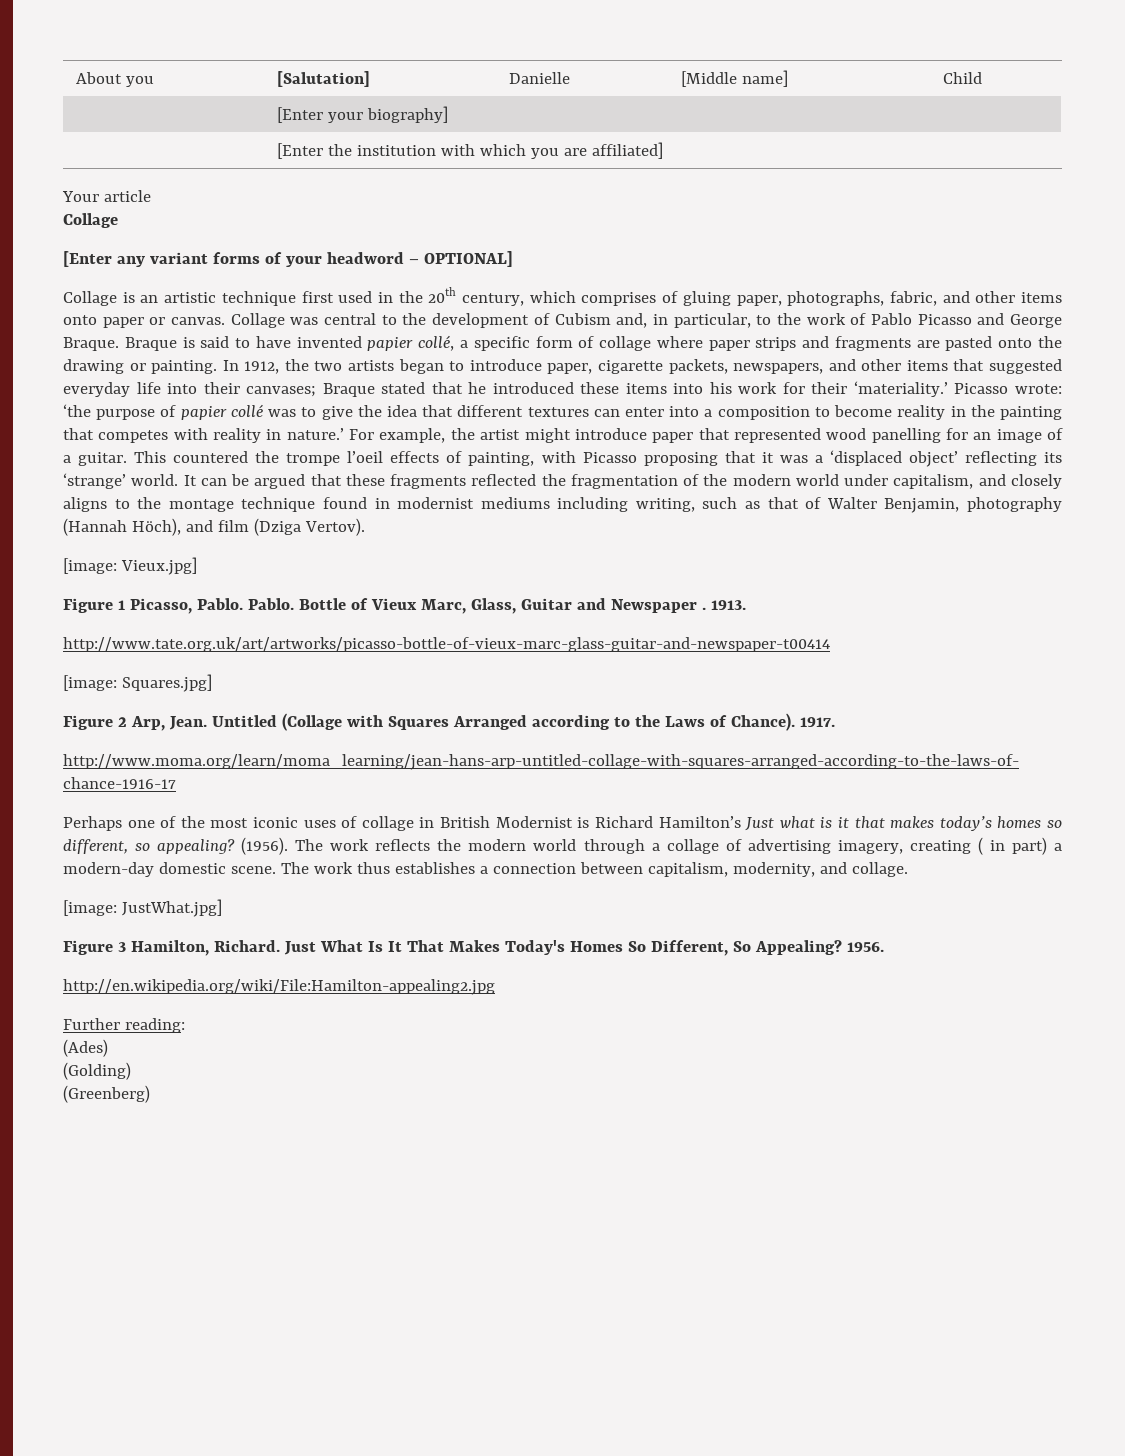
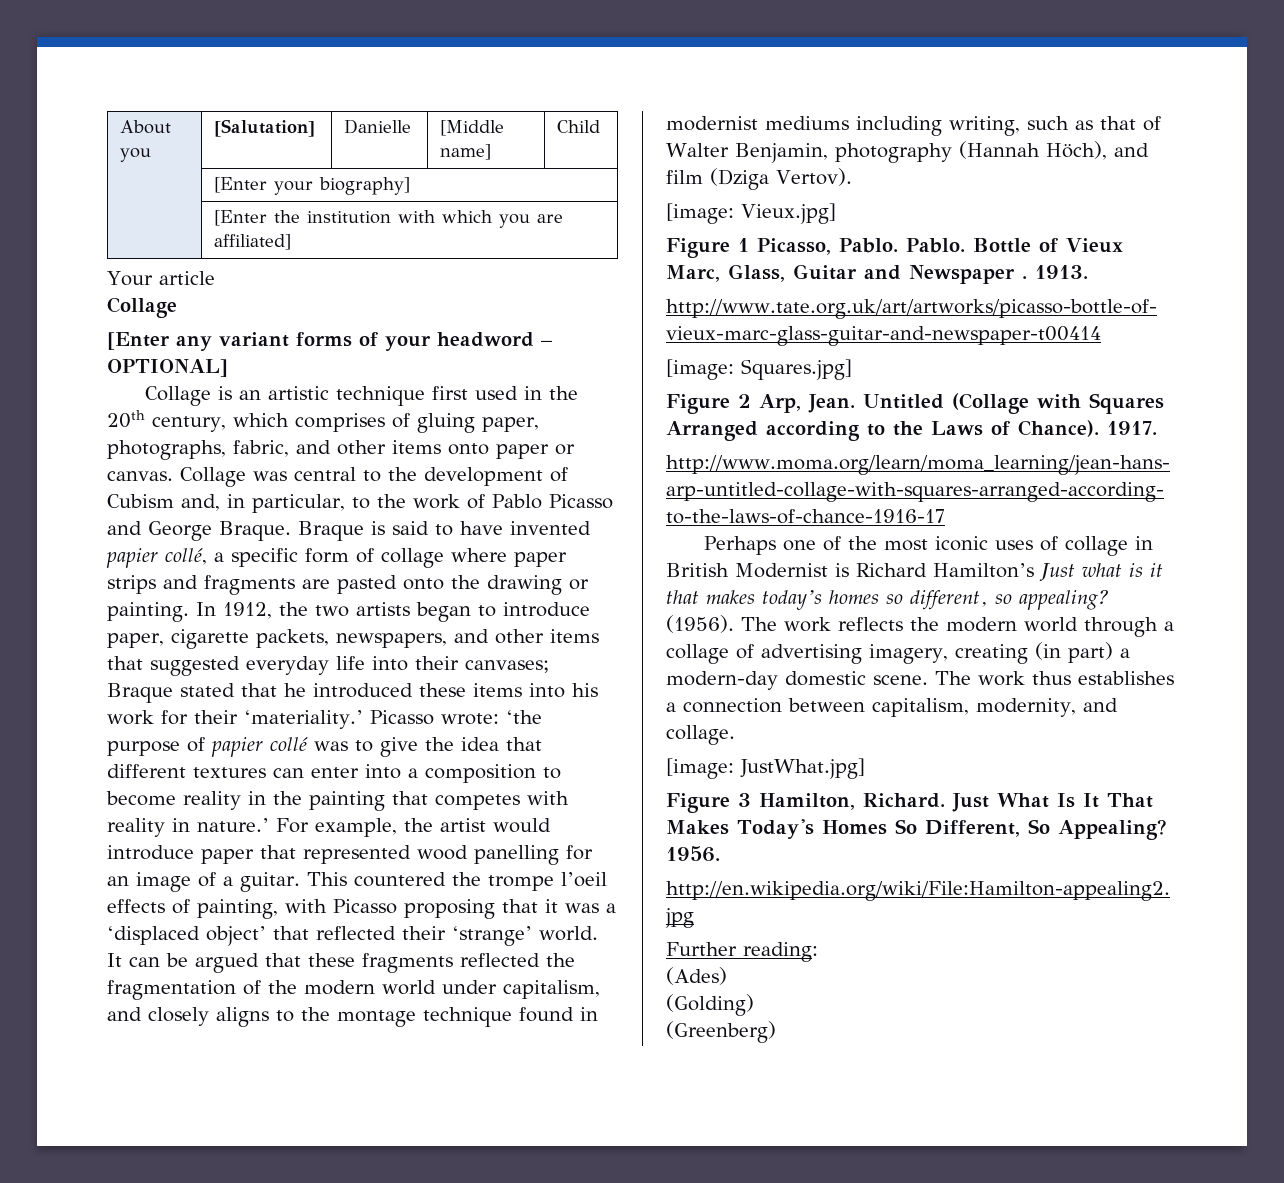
[524,428,571,443] might -> [493,818,551,833] would
[964,451,1062,466] reflecting its -> [273,926,446,940] that reflected their
[977,837,1005,855] ( in -> [1034,642,1061,660] (in

